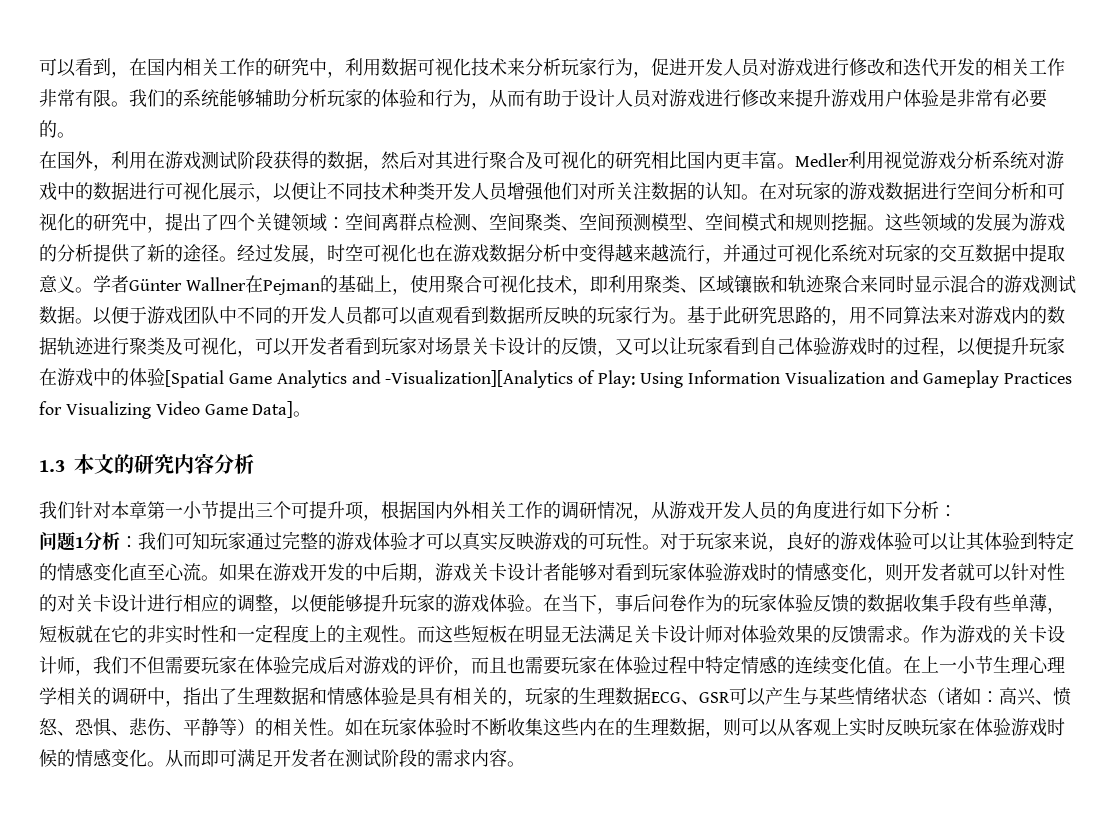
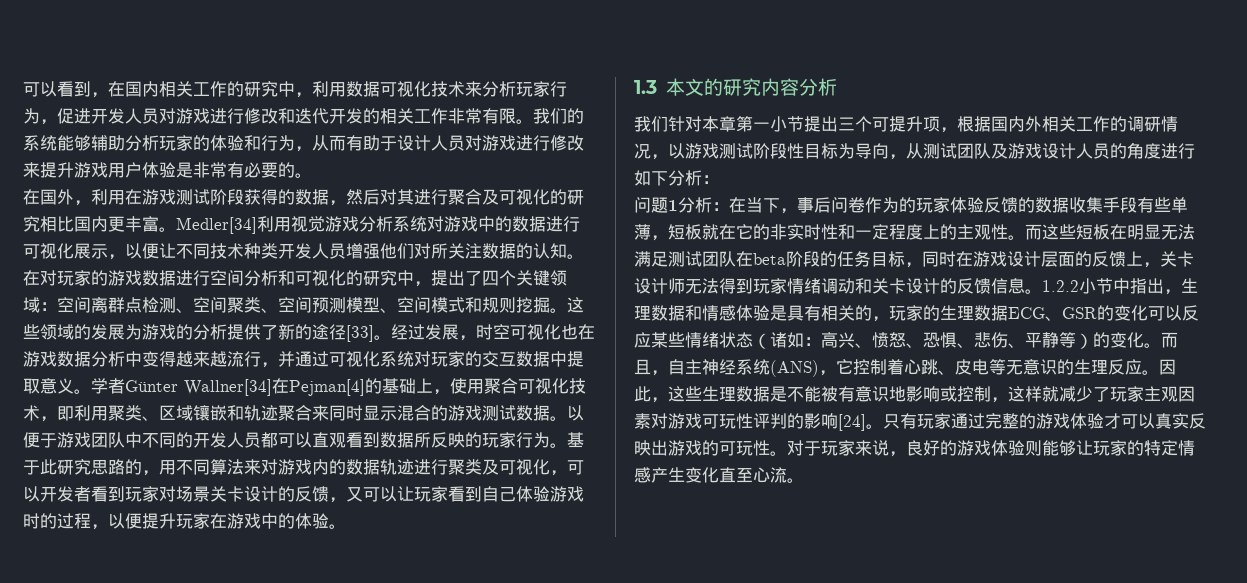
[795,153,849,167] Medler -> [176,217,257,234] Medler[34]
(219, 253) none -> [346,325,374,342] [33]
[185,275,320,295] Wallner在Pejman -> [184,378,365,396] Wallner[34]在Pejman[4]
[165,370,1073,388] [39,401,294,419] [Spatial Game Analytics and -Visualization][Analytics of Play: Using Information Visualization and Gameplay Practices for Visualizing Video Game Data] -> (329, 521) none
[651,501,741,520] 从游戏开发 -> [668,143,1076,160] 以游戏测试阶段性目标为导向，从测试团队及游戏设计
[138,531,1074,552] [39,563,1065,583] [39,594,543,614] 我们可知玩家通过完整的游戏体验才可以真实反映游戏的可玩性。对于玩家来说，良好的游戏体验可以让其体验到特定的情感变化直至心流。如果在游戏开发的中后期，游戏关卡设计者能够对看到玩家体验游戏时的情感变化，则开发者就可以针对性的对关卡设计进行相应的调整，以便能够提升玩家的游戏体验。 -> (729, 206) none
[633,625,1065,644] [39,655,1065,676] [39,687,237,707] 关卡设计师对体验效果的反馈需求。作为游戏的关卡设计师，我们不但需要玩家在体验完成后对游戏的评价，而且也需要玩家在体验过程中特定情感的连续变化值。在上一小节生理心理学相关的调研中，指出了 -> [668,251,1194,268] [634,278,1181,295] 测试团队在beta阶段的任务目标，同时在游戏设计层面的反馈上，关卡设计师无法得到玩家情绪调动和关卡设计的反馈信息。1.2.2小节中指出，
[729,687,819,706] 可以产生与 -> [1097,305,1199,321] [634,332,651,348] 的变化可以反应
[273,718,1065,738] [39,749,507,768] 相关性。如在玩家体验时不断收集这些内在的生理数据，则可以从客观上实时反映玩家在体验游戏时候的情感变化。从而即可满足开发者在测试阶段的需求内容 -> [1110,332,1178,348] [634,359,1176,377] [634,386,1195,403] [634,413,1206,431] [634,440,1195,457] [634,467,787,483] 变化。而且，自主神经系统(ANS)，它控制着心跳、皮电等无意识的生理反应。因此，这些生理数据是不能被有意识地影响或控制，这样就减少了玩家主观因素对游戏可玩性评判的影响[24]。只有玩家通过完整的游戏体验才可以真实反映出游戏的可玩性。对于玩家来说，良好的游戏体验则能够让玩家的特定情感产生变化直至心流

